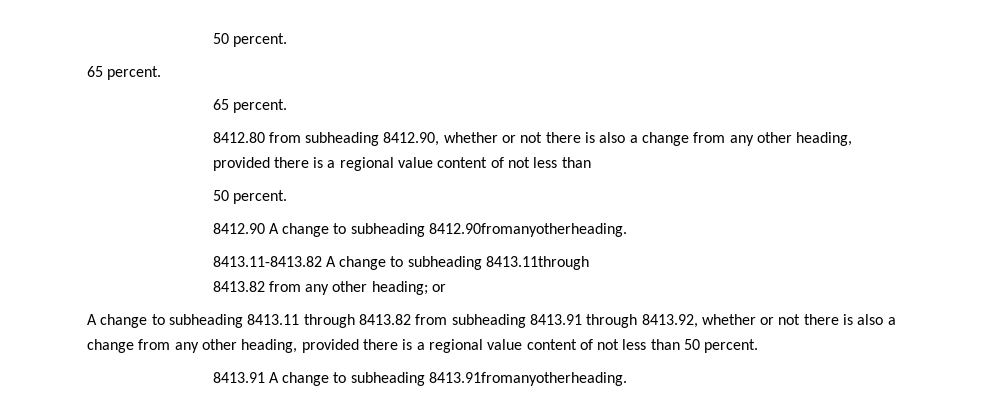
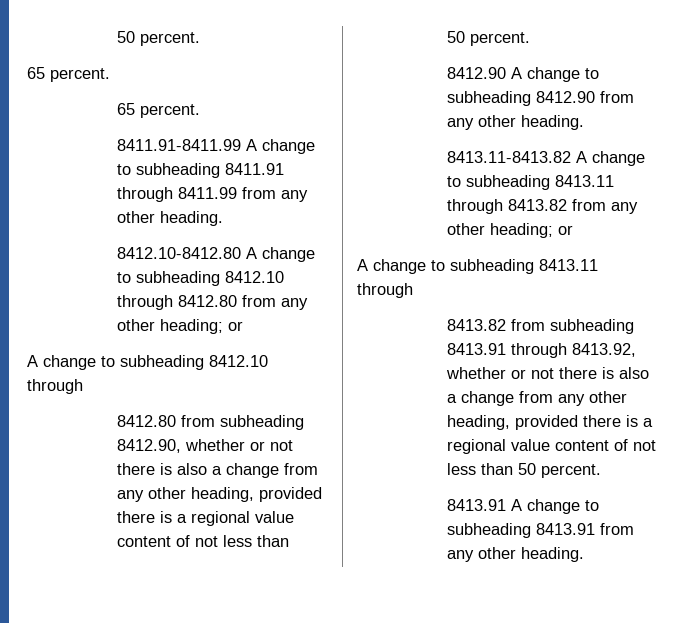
(287, 106) none -> [117,139,315,154] [117,163,284,178] [117,187,308,202] [117,211,223,226] [117,247,315,262] [117,271,284,286] [117,295,308,310] [117,319,243,334] [27,355,268,370] [27,379,83,394] // 8411.91-8411.99 A change to subheading 8411.91 through 8411.99 from any other heading. // 8412.10-8412.80 A change to subheading 8412.10 through 8412.80 from any other heading; or // A change to subheading 8412.10 through
[429,223,628,237] 8412.90fromanyotherheading. -> [536,91,634,103] [447,115,584,130] 8412.90 from any other heading.
[486,256,590,270] 8413.11through // -> [555,175,614,187] [447,199,503,214] 8413.11 through
(355, 321) none -> (413, 290) //
[429,372,628,386] 8413.91fromanyotherheading. -> [536,523,634,535] [447,547,584,562] 8413.91 from any other heading.

